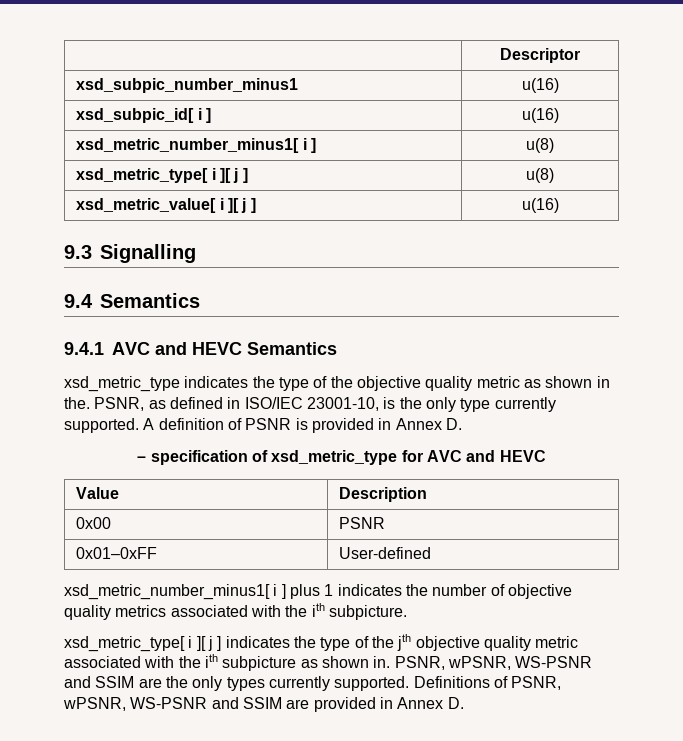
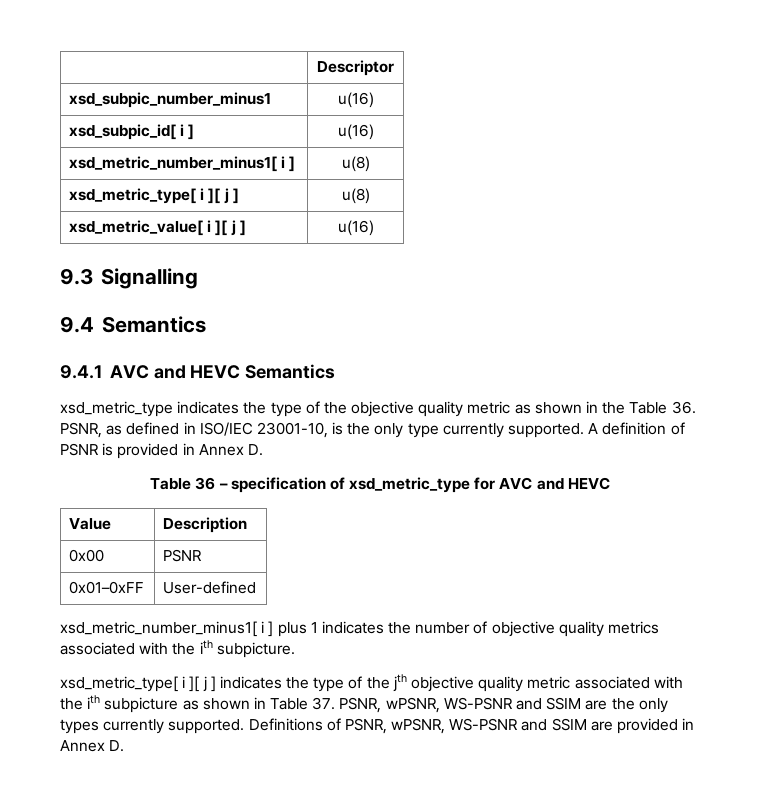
[64,397,90,409] the. -> [602,401,696,414] the Table 36.
(462, 424) none -> [150,477,216,490] Table 36
[373,656,391,668] in. -> [253,697,336,710] in Table 37.

